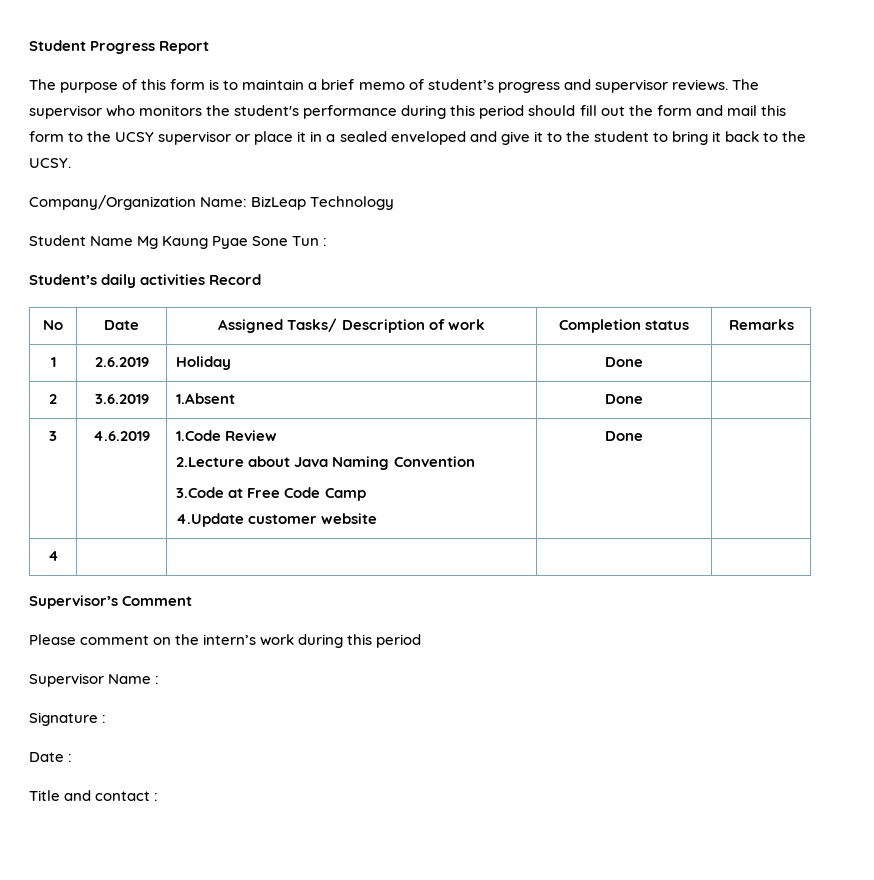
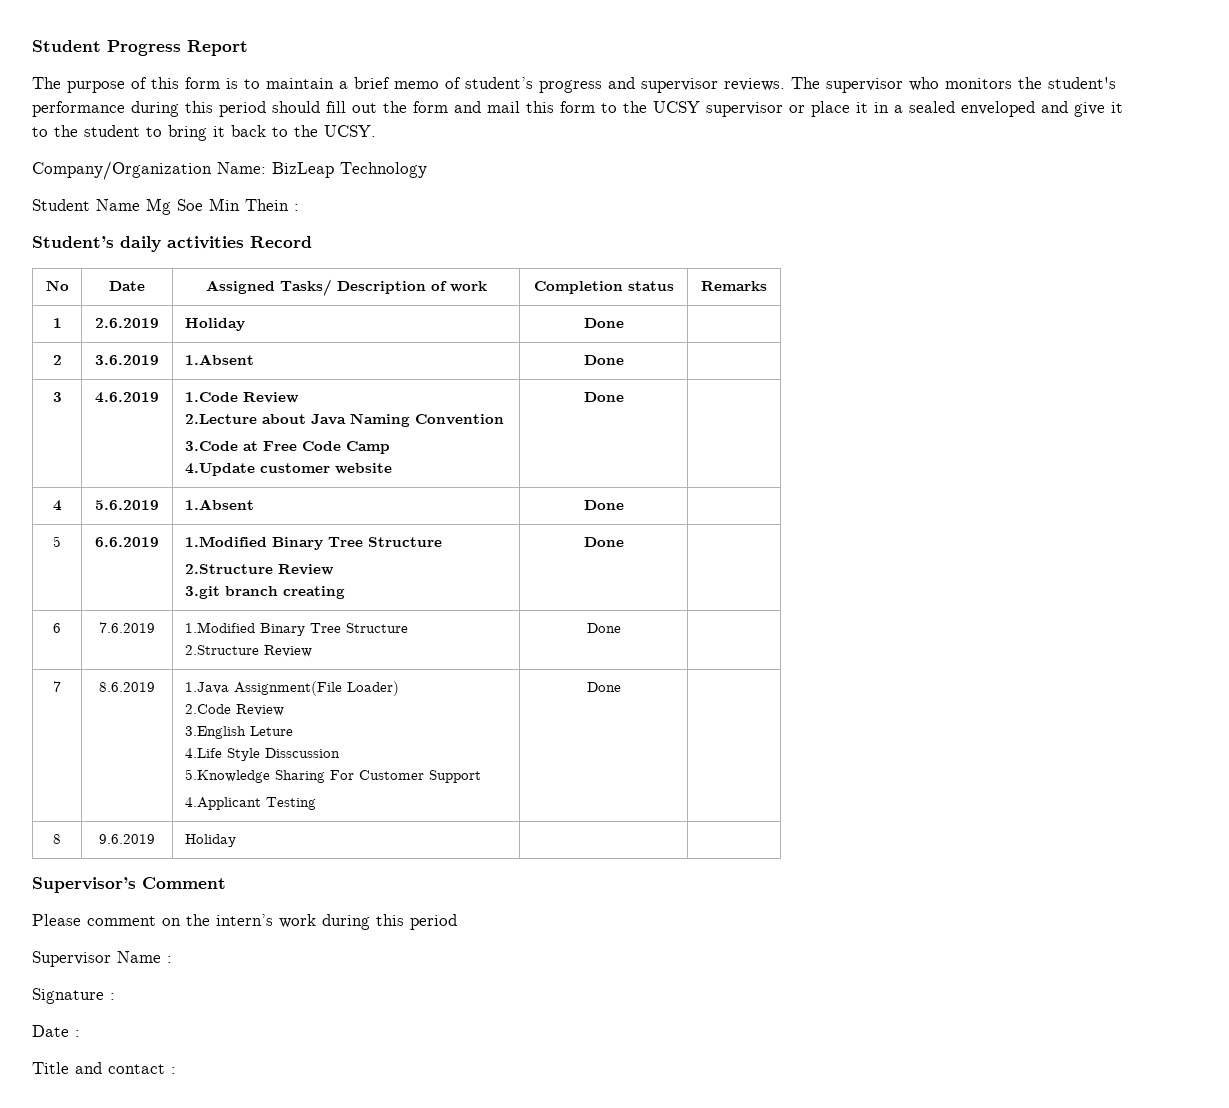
[162,236,320,249] Kaung Pyae Sone Tun -> [177,198,289,211] Soe Min Thein
(59, 556) | -> [95,500,159,510] [184,499,254,510] [583,500,624,510] [53,536,61,547] [95,537,159,547] [184,536,442,550] [184,564,334,575] [184,586,345,599] [583,537,624,547] [53,623,61,633] [99,622,155,633] [184,622,408,636] [184,645,312,657] [586,623,621,633] [53,681,61,692] [99,682,155,692] [184,681,399,696] [184,704,284,716] [184,726,293,739] [184,748,340,761] [184,769,481,783] [184,797,316,810] [586,682,621,692] [53,834,61,844] [99,834,155,844] [184,834,236,847] 5.6.2019 | 1.Absent | Done | // 5 | 6.6.2019 | 1.Modified Binary Tree Structure // 2.Structure Review // 3.git branch creating | Done | // 6 | 7.6.2019 | 1.Modified Binary Tree Structure // 2.Structure Review | Done | // 7 | 8.6.2019 | 1.Java Assignment(File Loader) // 2.Code Review // 3.English Leture // 4.Life Style Disscussion // 5.Knowledge Sharing For Customer Support // 4.Applicant Testing | Done | // 8 | 9.6.2019 | Holiday

